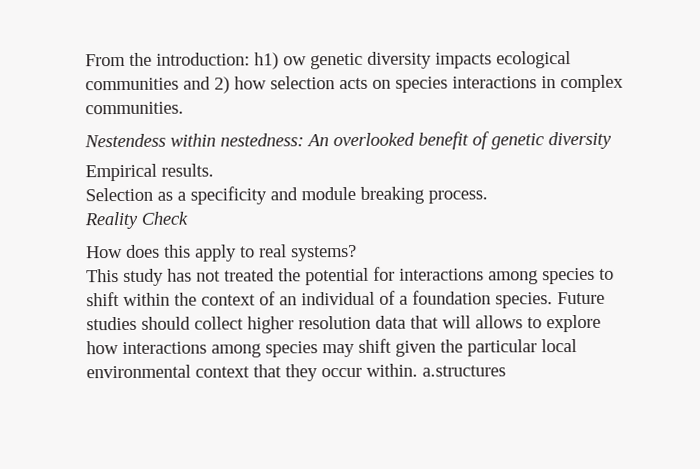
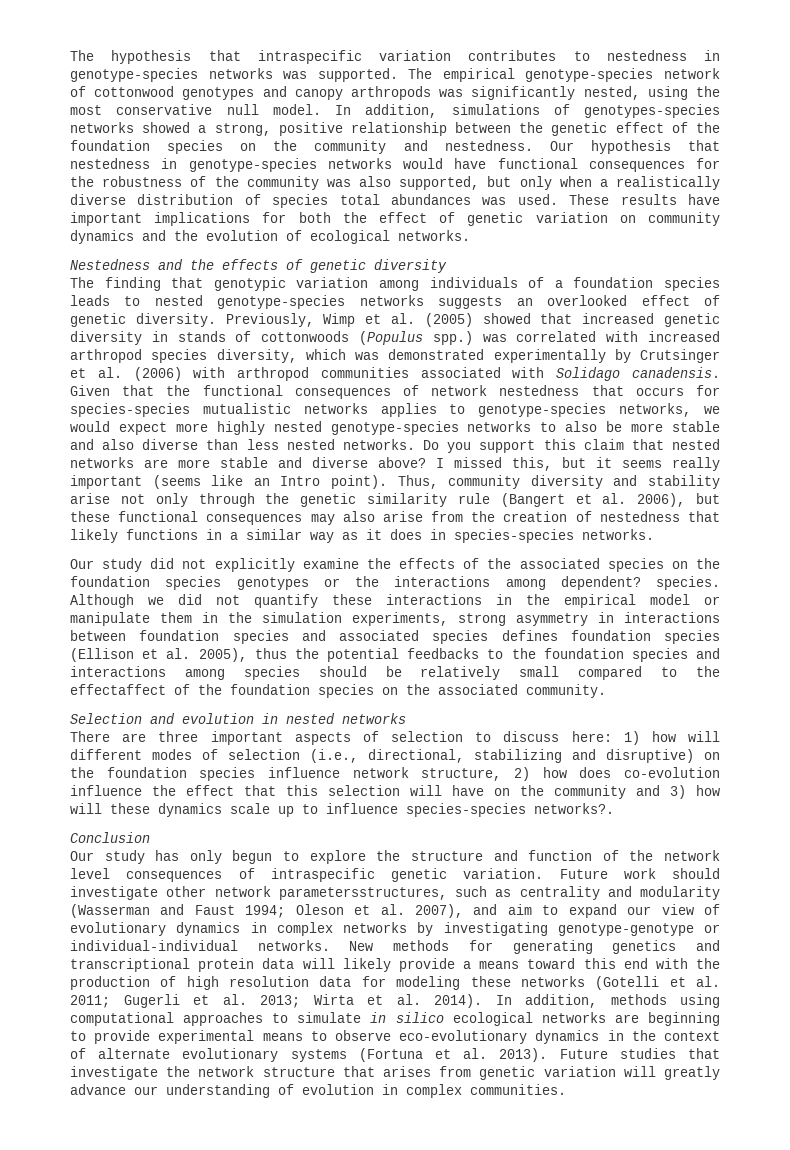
[85,51,571,70] [85,74,624,94] [85,101,184,115] [84,131,612,150] [85,163,214,182] [85,186,488,205] [84,211,188,230] [86,244,357,262] [86,266,614,286] [86,290,605,309] [86,314,601,334] [86,338,577,358] [86,363,506,382] From the introduction: h1) ow genetic diversity impacts ecological communities and 2) how selection acts on species interactions in complex communities. // Nestendess within nestedness: An overlooked benefit of genetic diversity // Empirical results. // Selection as a specificity and module breaking process. // Reality Check // How does this apply to real systems? // This study has not treated the potential for interactions among species to shift within the context of an individual of a foundation species. Future studies should collect higher resolution data that will allows to explore how interactions among species may shift given the particular local environmental context that they occur within. a.structures -> [70,50,720,64] [70,68,720,82] [70,86,720,100] [70,104,720,118] [70,122,720,136] [70,140,720,154] [70,158,720,172] [70,176,720,190] [70,194,720,208] [70,212,720,226] [70,230,470,244] [70,259,447,273] [70,277,721,291] [70,295,721,309] [70,313,720,327] [70,331,720,345] [70,349,720,363] [70,367,720,381] [70,385,720,399] [70,403,720,417] [70,421,720,435] [70,439,720,453] [70,457,720,471] [70,475,721,489] [70,493,721,507] [70,511,720,525] [70,529,654,543] [70,558,720,572] [70,576,720,590] [70,594,720,608] [70,612,720,626] [70,630,720,644] [70,648,720,662] [70,666,721,680] [70,684,606,698] [70,713,406,724] [70,731,720,745] [70,749,720,763] [70,767,721,781] [70,785,720,799] [70,803,614,817] [70,832,150,843] [70,850,721,864] [70,868,720,882] [70,886,720,900] [70,904,721,918] [70,922,720,936] [70,940,720,954] [70,958,720,972] [70,976,721,990] [70,994,720,1008] [70,1012,720,1026] [70,1030,720,1044] [70,1048,720,1062] [70,1066,720,1080] [70,1084,566,1098] The hypothesis that intraspecific variation contributes to nestedness in genotype-species networks was supported. The empirical genotype-species network of cottonwood genotypes and canopy arthropods was significantly nested, using the most conservative null model. In addition, simulations of genotypes-species networks showed a strong, positive relationship between the genetic effect of the foundation species on the community and nestedness. Our hypothesis that nestedness in genotype-species networks would have functional consequences for the robustness of the community was also supported, but only when a realistically diverse distribution of species total abundances was used. These results have important implications for both the effect of genetic variation on community dynamics and the evolution of ecological networks. // Nestedness and the effects of genetic diversity // The finding that genotypic variation among individuals of a foundation species leads to nested genotype-species networks suggests an overlooked effect of genetic diversity. Previously, Wimp et al. (2005) showed that increased genetic diversity in stands of cottonwoods (Populus spp.) was correlated with increased arthropod species diversity, which was demonstrated experimentally by Crutsinger et al. (2006) with arthropod communities associated with Solidago canadensis. Given that the functional consequences of network nestedness that occurs for species-species mutualistic networks applies to genotype-species networks, we would expect more highly nested genotype-species networks to also be more stable and also diverse than less nested networks. Do you support this claim that nested networks are more stable and diverse above? I missed this, but it seems really important (seems like an Intro point). Thus, community diversity and stability arise not only through the genetic similarity rule (Bangert et al. 2006), but these functional consequences may also arise from the creation of nestedness that likely functions in a similar way as it does in species-species networks. // Our study did not explicitly examine the effects of the associated species on the foundation species genotypes or the interactions among dependent? species. Although we did not quantify these interactions in the empirical model or manipulate them in the simulation experiments, strong asymmetry in interactions between foundation species and associated species defines foundation species (Ellison et al. 2005), thus the potential feedbacks to the foundation species and interactions among species should be relatively small compared to the effectaffect of the foundation species on the associated community. // Selection and evolution in nested networks // There are three important aspects of selection to discuss here: 1) how will different modes of selection (i.e., directional, stabilizing and disruptive) on the foundation species influence network structure, 2) how does co-evolution influence the effect that this selection will have on the community and 3) how will these dynamics scale up to influence species-species networks?. // Conclusion // Our study has only begun to explore the structure and function of the network level consequences of intraspecific genetic variation. Future work should investigate other network parametersstructures, such as centrality and modularity (Wasserman and Faust 1994; Oleson et al. 2007), and aim to expand our view of evolutionary dynamics in complex networks by investigating genotype-genotype or individual-individual networks. New methods for generating genetics and transcriptional protein data will likely provide a means toward this end with the production of high resolution data for modeling these networks (Gotelli et al. 2011; Gugerli et al. 2013; Wirta et al. 2014). In addition, methods using computational approaches to simulate in silico ecological networks are beginning to provide experimental means to observe eco-evolutionary dynamics in the context of alternate evolutionary systems (Fortuna et al. 2013). Future studies that investigate the network structure that arises from genetic variation will greatly advance our understanding of evolution in complex communities.

